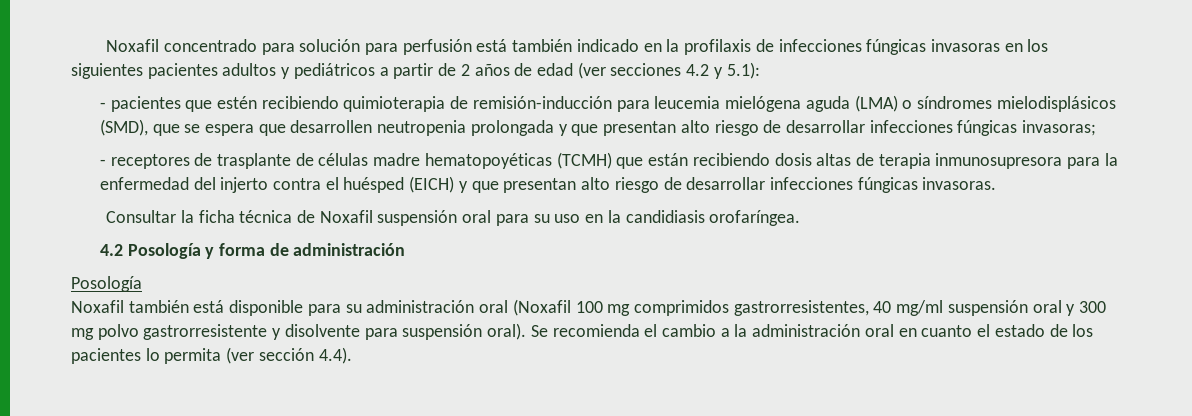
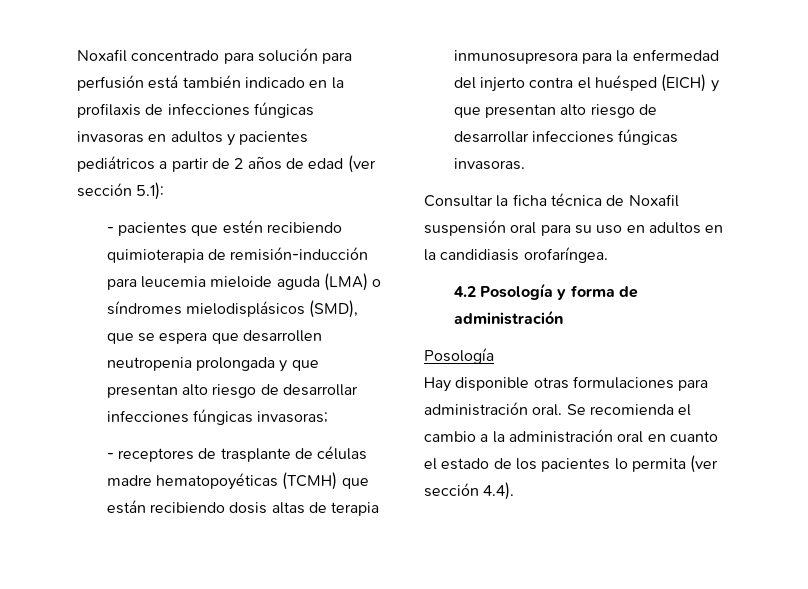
[1027,39,1049,52] [71,63,218,79] los siguientes pacientes -> (167, 138) none
(291, 73) none -> [239,131,309,145] pacientes
[610,63,723,79] secciones 4.2 y -> [77,183,132,197] sección
[725,96,802,112] mielógena -> [210,276,273,288] mieloide
(604, 218) none -> [648,222,724,234] adultos en
[71,299,1107,316] [71,323,527,340] Noxafil también está disponible para su administración oral (Noxafil 100 mg comprimidos gastrorresistentes, 40 mg/ml suspensión oral y 300 mg polvo gastrorresistente y disolvente para suspensión oral). -> [424,376,709,392] [424,402,563,416] Hay disponible otras formulaciones para administración oral.

